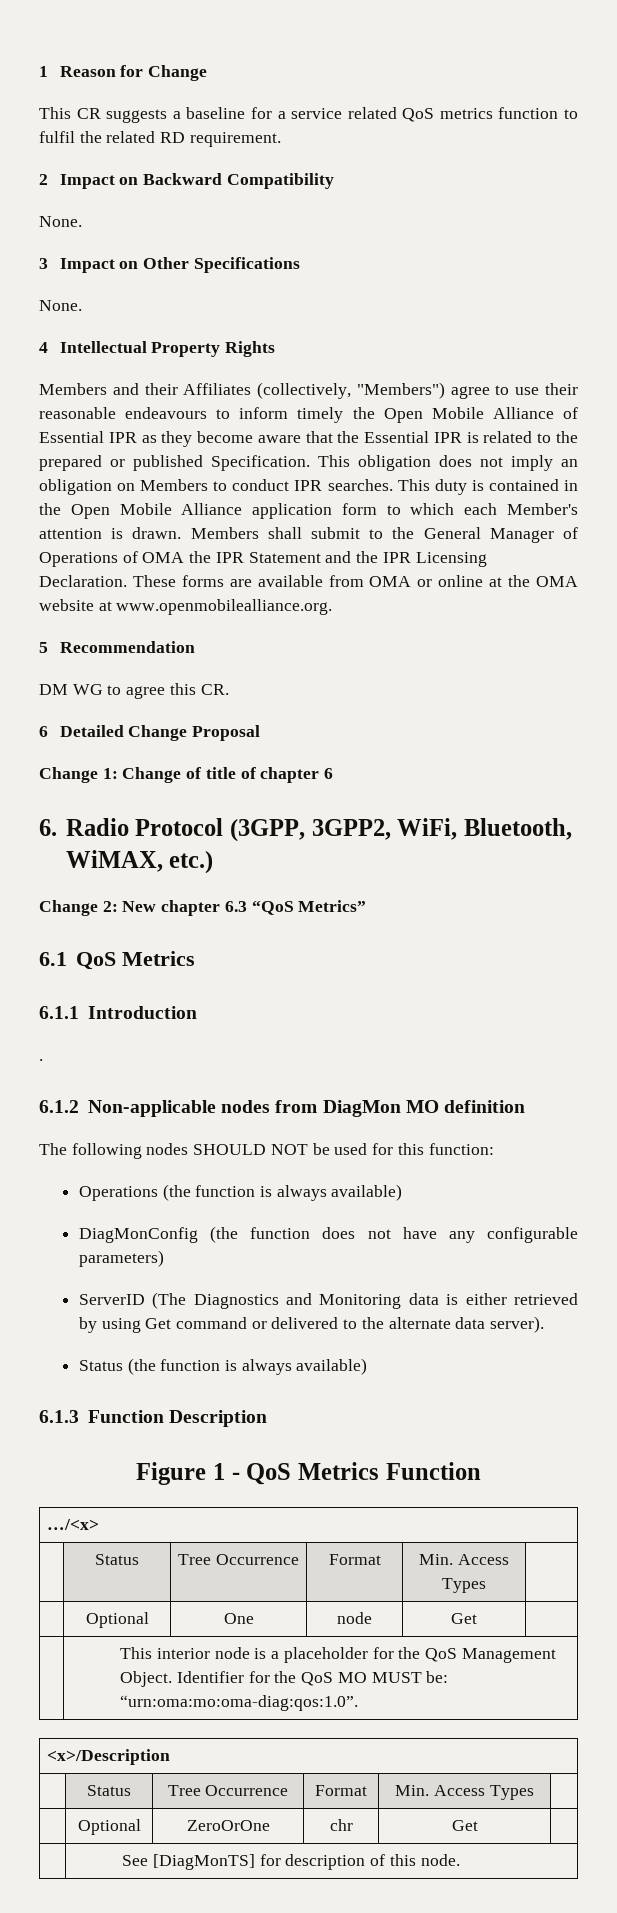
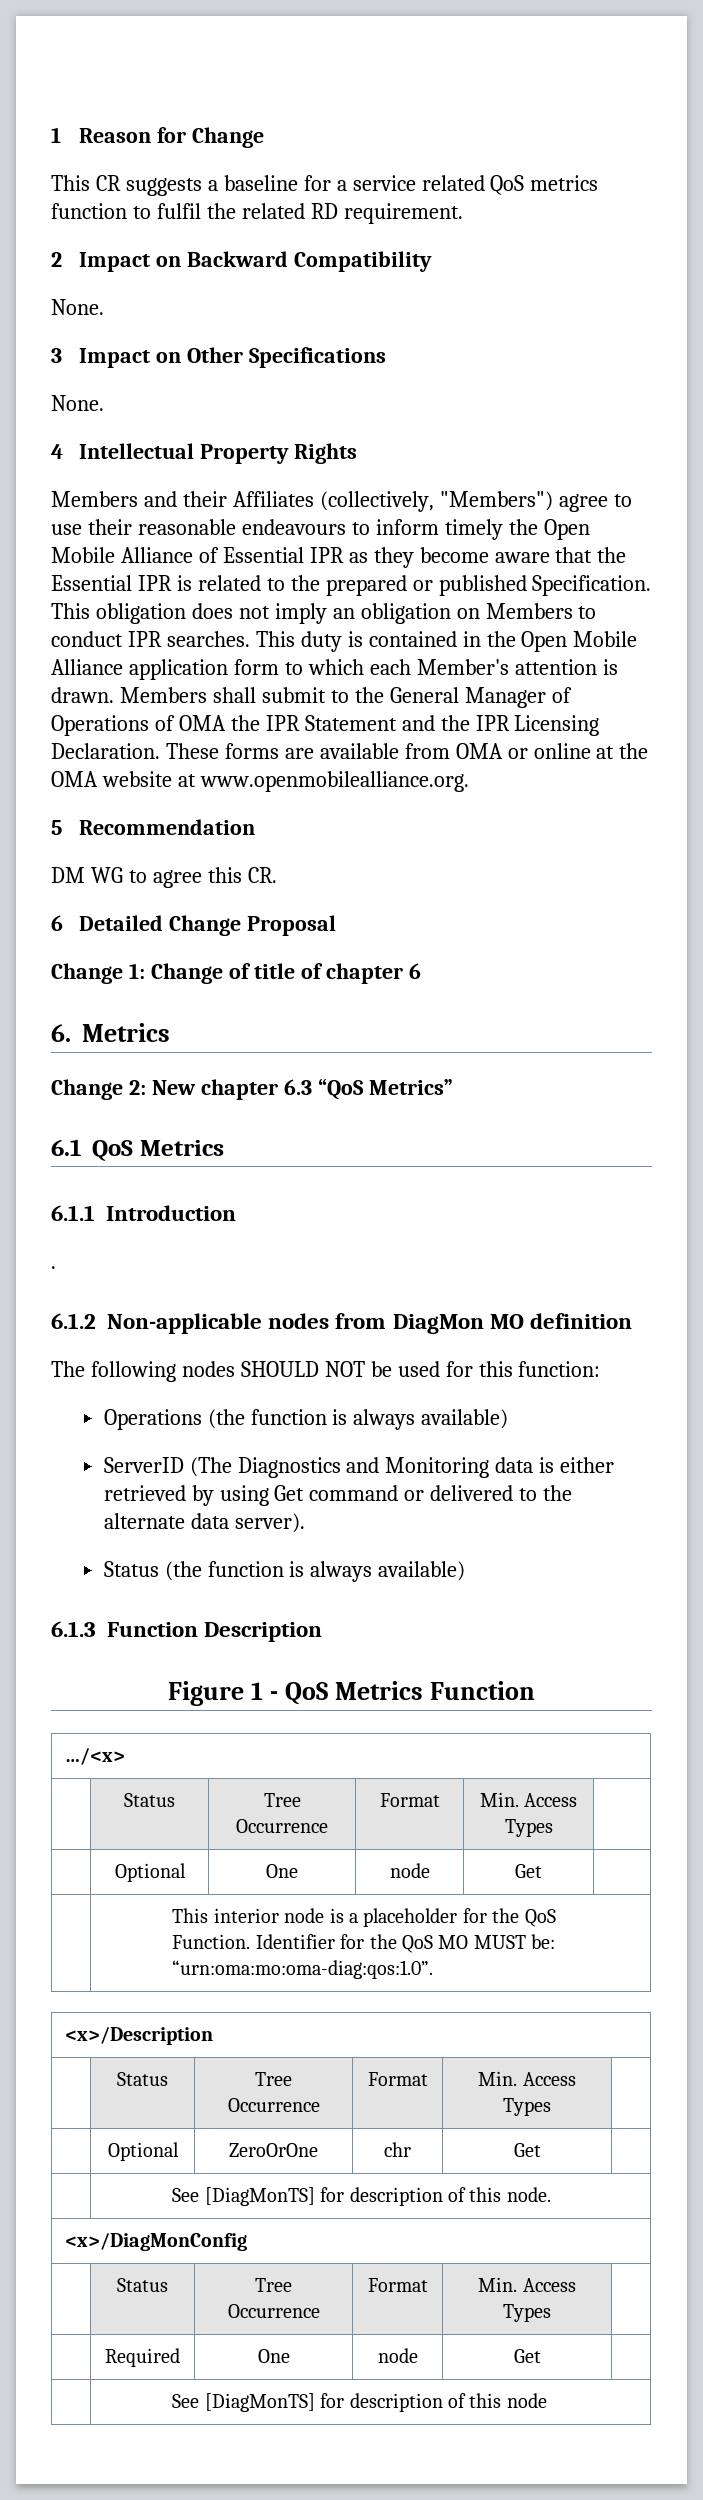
[65,818,572,842] [65,850,214,874] Radio Protocol (3GPP, 3GPP2, WiFi, Bluetooth, WiMAX, etc.) -> [82,1023,170,1042] Metrics
[78,1226,578,1243] [78,1250,164,1267] // DiagMonConfig (the function does not have any configurable parameters) -> (509, 1419) none
[461,1648,556,1663] [120,1671,173,1687] Management Object. -> [172,1934,251,1949] Function.
(460, 1860) none -> [65,2233,248,2251] [117,2278,168,2292] [255,2278,292,2292] [227,2304,320,2318] [367,2278,428,2292] [478,2277,576,2292] [502,2304,551,2322] [105,2348,180,2367] [257,2349,290,2363] [377,2348,418,2363] [513,2349,541,2363] [172,2393,547,2412] // <x>/DiagMonConfig // | Status | Tree Occurrence | Format | Min. Access Types | // | Required | One | node | Get | // | See [DiagMonTS] for description of this node

